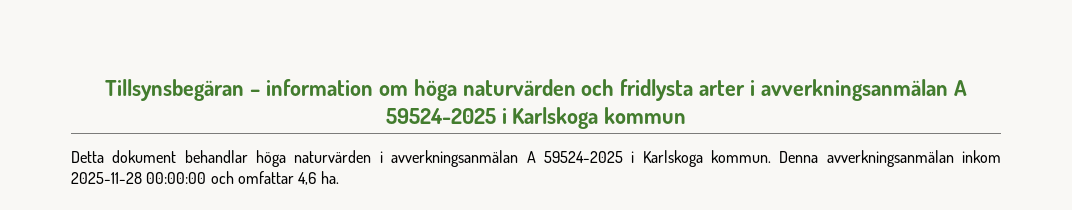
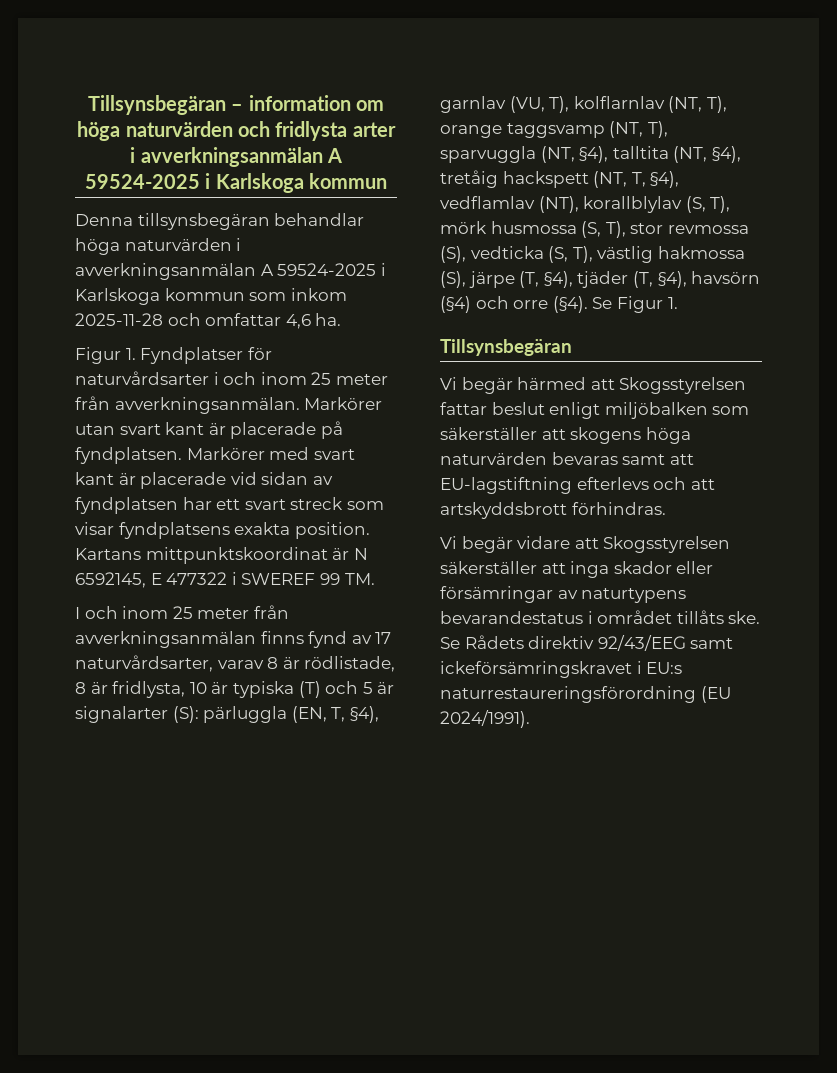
[71,150,177,163] Detta dokument -> [75,213,270,230] Denna tillsynsbegäran
[710,150,954,167] kommun. Denna avverkningsanmälan -> [164,288,287,301] kommun som
[146,172,207,184] 00:00:00 -> (163, 319) none
(339, 177) none -> [75,347,272,364] [75,371,388,385] [75,396,383,414] [75,421,343,439] [75,447,355,464] [75,472,333,489] [75,497,384,514] [75,522,370,539] [75,547,368,564] [75,572,375,588] [75,605,289,619] [75,631,392,648] [75,655,396,672] [75,681,395,698] [75,706,379,723] [440,96,727,113] [440,121,668,138] [440,146,741,163] [440,170,680,188] [440,196,731,213] [440,221,749,238] [440,246,745,263] [440,271,761,288] [440,296,678,313] [440,339,572,356] [440,377,747,394] [440,402,750,419] [440,427,691,444] [440,452,694,465] [440,477,715,494] [440,502,666,519] [440,536,731,553] [440,561,714,578] [440,586,687,603] [440,610,761,624] [440,635,734,651] [440,661,683,678] [440,686,731,703] [440,710,530,728] // Figur 1. Fyndplatser för naturvårdsarter i och inom 25 meter från avverkningsanmälan. Markörer utan svart kant är placerade på fyndplatsen. Markörer med svart kant är placerade vid sidan av fyndplatsen har ett svart streck som visar fyndplatsens exakta position. Kartans mittpunktskoordinat är N 6592145, E 477322 i SWEREF 99 TM. // I och inom 25 meter från avverkningsanmälan finns fynd av 17 naturvårdsarter, varav 8 är rödlistade, 8 är fridlysta, 10 är typiska (T) och 5 är signalarter (S): pärluggla (EN, T, §4), garnlav (VU, T), kolflarnlav (NT, T), orange taggsvamp (NT, T), sparvuggla (NT, §4), talltita (NT, §4), tretåig hackspett (NT, T, §4), vedflamlav (NT), korallblylav (S, T), mörk husmossa (S, T), stor revmossa (S), vedticka (S, T), västlig hakmossa (S), järpe (T, §4), tjäder (T, §4), havsörn (§4) och orre (§4). Se Figur 1. // Tillsynsbegäran // Vi begär härmed att Skogsstyrelsen fattar beslut enligt miljöbalken som säkerställer att skogens höga naturvärden bevaras samt att EU-lagstiftning efterlevs och att artskyddsbrott förhindras. // Vi begär vidare att Skogsstyrelsen säkerställer att inga skador eller försämringar av naturtypens bevarandestatus i området tillåts ske. Se Rådets direktiv 92/43/EEG samt ickeförsämringskravet i EU:s naturrestaureringsförordning (EU 2024/1991).

